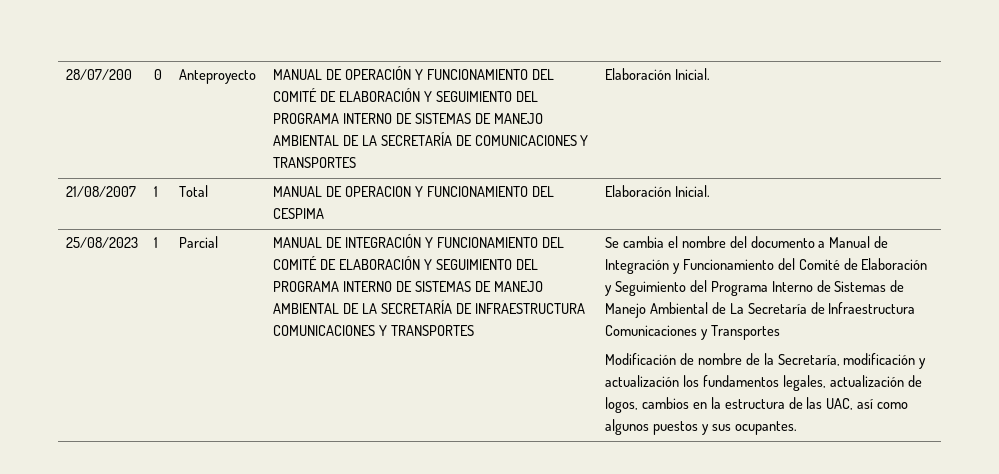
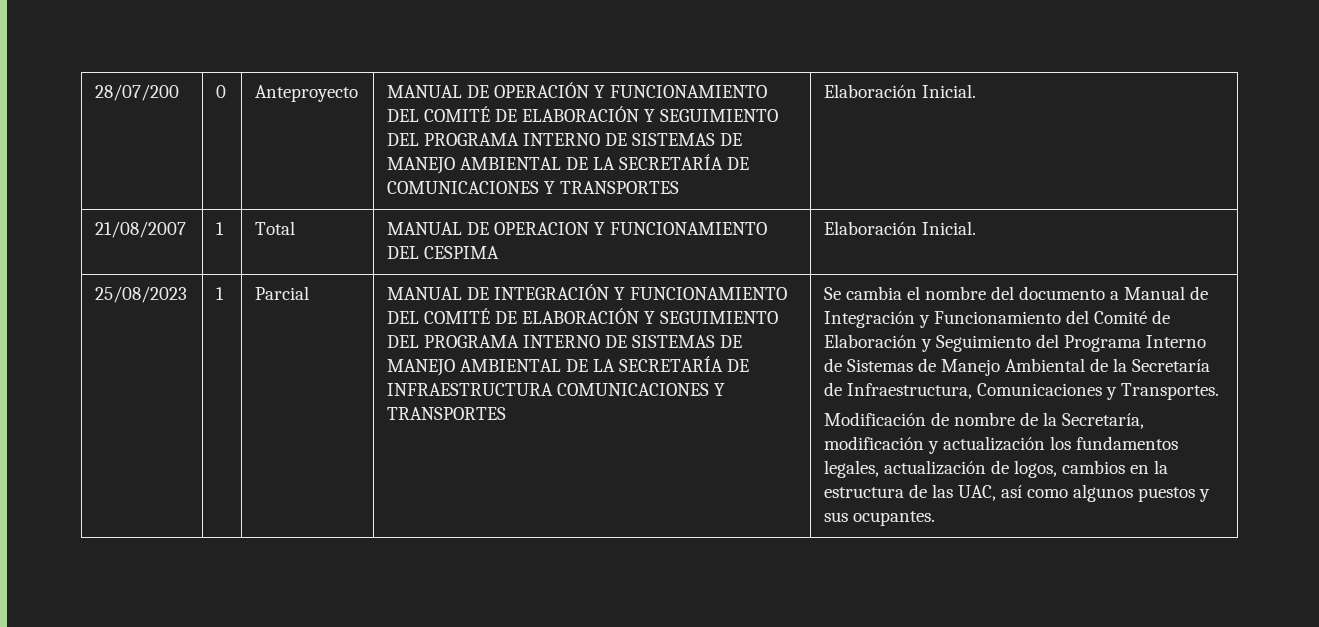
[729,303,744,314] La -> [1113,358,1128,372] la
[828,302,916,314] Infraestructura -> [847,383,973,399] Infraestructura,
[710,325,780,340] Transportes -> [1121,383,1220,400] Transportes.

